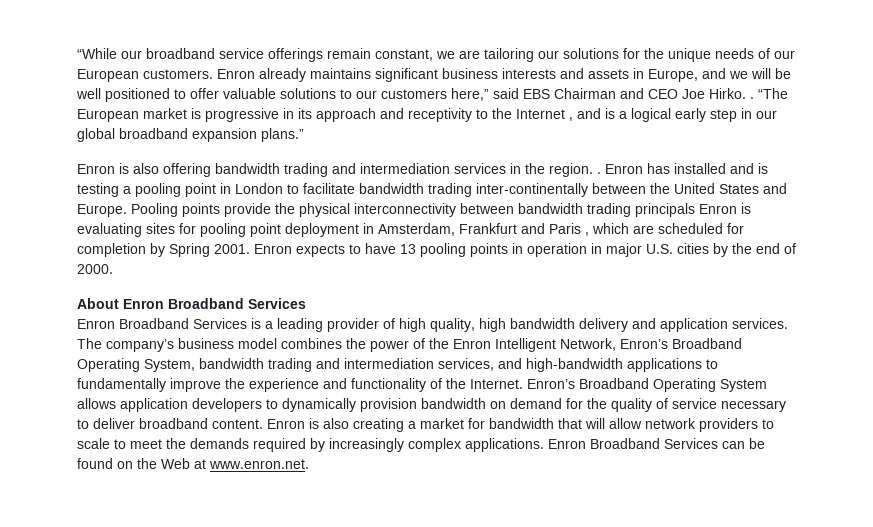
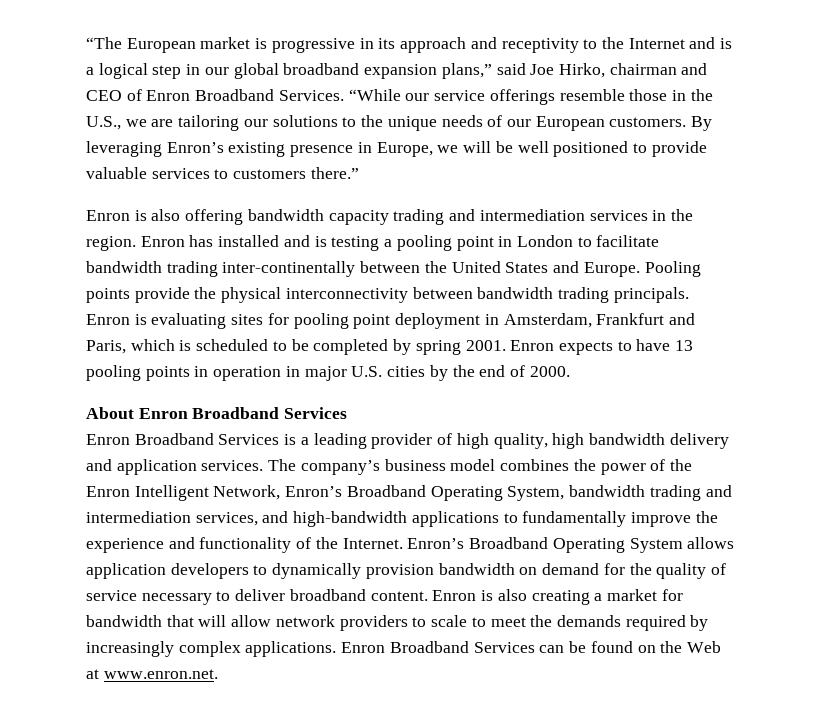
[77,48,795,62] [77,68,791,82] [76,88,754,102] “While our broadband service offerings remain constant, we are tailoring our solutions for the unique needs of our European customers. Enron already maintains significant business interests and assets in Europe, and we will be well positioned to offer valuable solutions to our customers here,” said EBS Chairman and CEO Joe Hirko. . -> (86, 43) none
[569,117,573,121] , -> (685, 43) none
[675,108,706,122] early -> (148, 71) none
[261,128,304,142] plans.” -> [441,63,708,79] [86,89,713,105] [86,115,713,131] [86,141,707,157] [86,167,359,179] plans,” said Joe Hirko, chairman and CEO of Enron Broadband Services. “While our service offerings resemble those in the U.S., we are tailoring our solutions to the unique needs of our European customers. By leveraging Enron’s existing presence in Europe, we will be well positioned to provide valuable services to customers there.”
(280, 168) none -> [328,210,389,225] capacity
[597,172,601,174] . -> (136, 243) none
[635,203,695,217] principals -> [613,287,689,303] principals.
[549,223,744,236] [77,243,210,257] Paris , which are scheduled for completion by Spring -> [86,339,461,355] Paris, which is scheduled to be completed by spring

